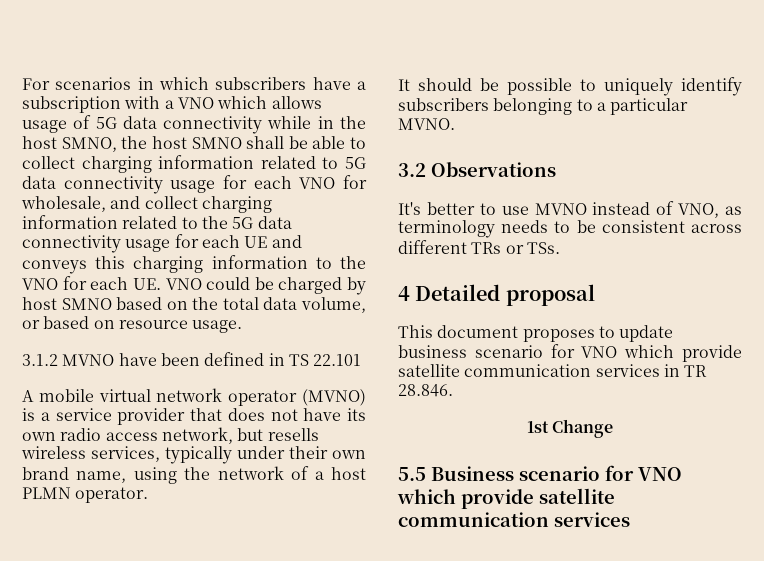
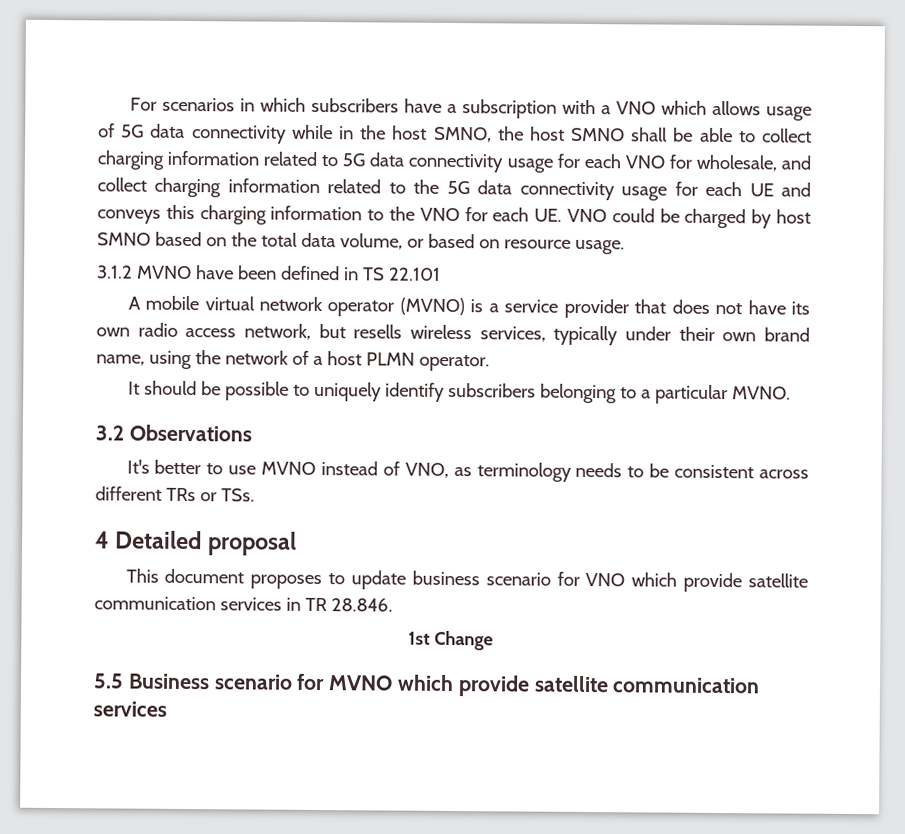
[638,467,682,481] VNO -> [328,675,394,691] MVNO

